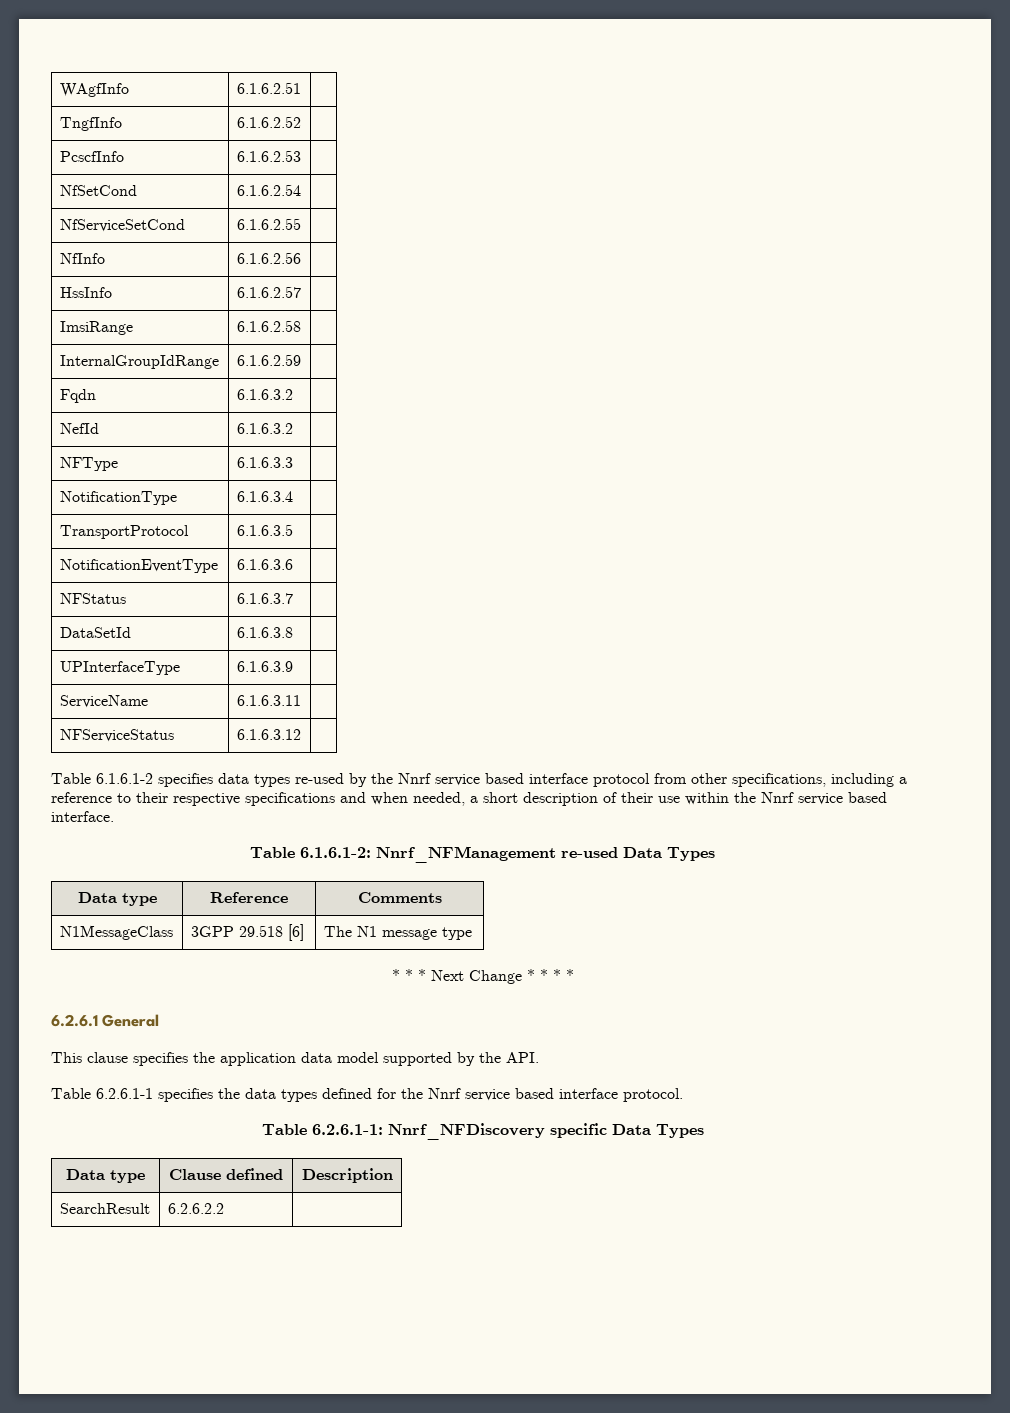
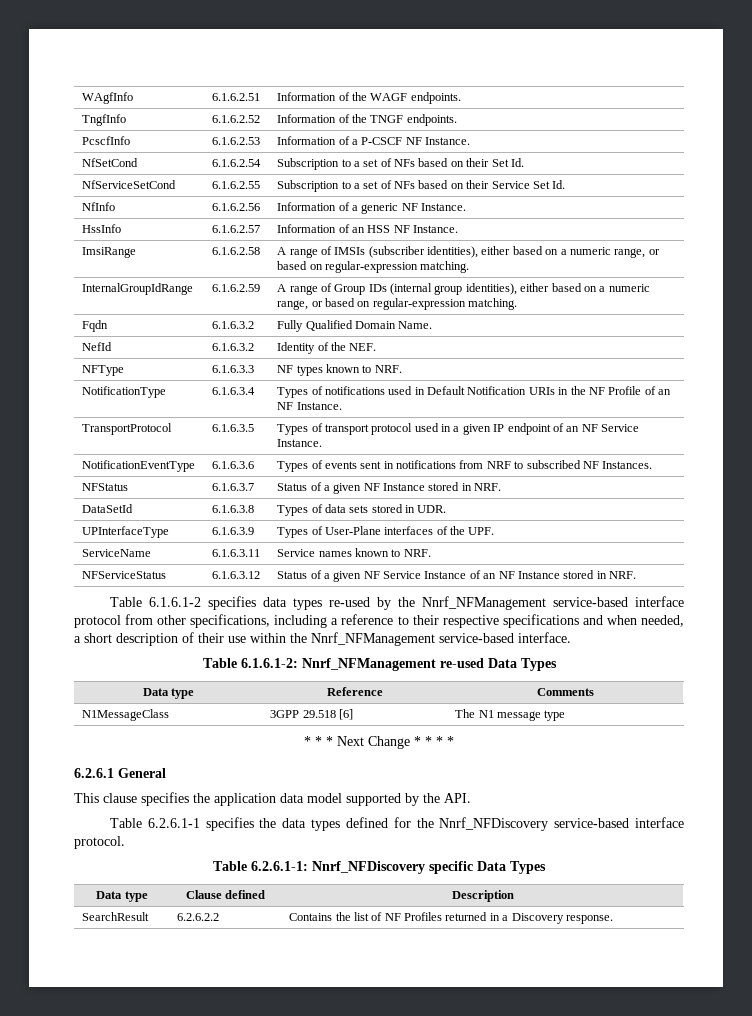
[59,117,122,131] [236,116,301,128] [59,151,124,162] [236,150,301,162] [59,185,137,196] [236,184,301,196] [59,219,185,232] [236,218,301,230] [59,253,105,264] [236,252,301,264] [59,287,112,298] [236,286,301,298] [59,321,133,335] [236,320,301,332] [59,355,219,369] [236,354,301,366] [59,389,96,403] [236,389,293,400] [59,423,99,434] [236,423,293,434] [59,457,118,471] [236,457,293,468] [59,491,177,505] [236,491,293,502] [59,525,189,539] [236,524,293,536] [59,559,218,573] [236,559,293,570] [59,593,126,604] [236,593,293,604] [59,627,131,638] [236,627,293,638] [59,661,180,675] [236,661,293,672] [59,695,148,708] [236,695,301,706] [59,729,174,742] [236,729,301,740] // TngfInfo | 6.1.6.2.52 | // PcscfInfo | 6.1.6.2.53 | // NfSetCond | 6.1.6.2.54 | // NfServiceSetCond | 6.1.6.2.55 | // NfInfo | 6.1.6.2.56 | // HssInfo | 6.1.6.2.57 | // ImsiRange | 6.1.6.2.58 | // InternalGroupIdRange | 6.1.6.2.59 | // Fqdn | 6.1.6.3.2 | // NefId | 6.1.6.3.2 | // NFType | 6.1.6.3.3 | // NotificationType | 6.1.6.3.4 | // TransportProtocol | 6.1.6.3.5 | // NotificationEventType | 6.1.6.3.6 | // NFStatus | 6.1.6.3.7 | // DataSetId | 6.1.6.3.8 | // UPInterfaceType | 6.1.6.3.9 | // ServiceName | 6.1.6.3.11 | // NFServiceStatus | 6.1.6.3.12 | -> [277,92,461,104] [82,114,127,126] [212,115,261,123] [277,114,457,126] [82,136,131,145] [212,137,261,145] [277,136,471,145] [82,158,139,167] [212,159,262,167] [277,158,524,170] [82,180,177,189] [212,181,261,189] [277,180,566,192] [82,202,116,211] [212,203,261,211] [277,202,467,214] [82,224,122,233] [212,225,261,233] [277,224,459,233] [82,247,137,258] [212,247,261,255] [277,246,660,258] [277,261,470,273] [82,283,194,295] [212,284,261,292] [277,283,650,295] [277,298,518,310] [82,320,109,332] [212,321,255,329] [277,320,433,332] [82,342,113,351] [212,343,255,351] [277,342,377,354] [82,365,125,376] [212,365,255,373] [277,364,402,376] [82,386,167,398] [212,387,256,395] [277,386,672,398] [277,402,342,410] [82,423,173,435] [212,424,255,432] [277,423,640,435] [277,439,323,447] [82,460,196,472] [212,461,255,469] [277,460,653,472] [82,483,129,491] [212,483,255,491] [277,482,502,494] [82,504,134,513] [212,505,255,513] [277,504,447,516] [82,526,170,538] [212,527,255,535] [277,526,495,538] [82,549,152,557] [212,549,261,557] [277,548,431,557] [82,571,167,579] [212,571,261,579] [277,570,637,582] Information of the WAGF endpoints. // TngfInfo | 6.1.6.2.52 | Information of the TNGF endpoints. // PcscfInfo | 6.1.6.2.53 | Information of a P-CSCF NF Instance. // NfSetCond | 6.1.6.2.54 | Subscription to a set of NFs based on their Set Id. // NfServiceSetCond | 6.1.6.2.55 | Subscription to a set of NFs based on their Service Set Id. // NfInfo | 6.1.6.2.56 | Information of a generic NF Instance. // HssInfo | 6.1.6.2.57 | Information of an HSS NF Instance. // ImsiRange | 6.1.6.2.58 | A range of IMSIs (subscriber identities), either based on a numeric range, or based on regular-expression matching. // InternalGroupIdRange | 6.1.6.2.59 | A range of Group IDs (internal group identities), either based on a numeric range, or based on regular-expression matching. // Fqdn | 6.1.6.3.2 | Fully Qualified Domain Name. // NefId | 6.1.6.3.2 | Identity of the NEF. // NFType | 6.1.6.3.3 | NF types known to NRF. // NotificationType | 6.1.6.3.4 | Types of notifications used in Default Notification URIs in the NF Profile of an NF Instance. // TransportProtocol | 6.1.6.3.5 | Types of transport protocol used in a given IP endpoint of an NF Service Instance. // NotificationEventType | 6.1.6.3.6 | Types of events sent in notifications from NRF to subscribed NF Instances. // NFStatus | 6.1.6.3.7 | Status of a given NF Instance stored in NRF. // DataSetId | 6.1.6.3.8 | Types of data sets stored in UDR. // UPInterfaceType | 6.1.6.3.9 | Types of User-Plane interfaces of the UPF. // ServiceName | 6.1.6.3.11 | Service names known to NRF. // NFServiceStatus | 6.1.6.3.12 | Status of a given NF Service Instance of an NF Instance stored in NRF.
[398,773,524,786] Nnrf service based -> [421,596,628,610] Nnrf_NFManagement service-based
[761,792,887,805] Nnrf service based -> [311,632,514,646] Nnrf_NFManagement service-based
[428,1088,554,1101] Nnrf service based -> [439,817,630,831] Nnrf_NFDiscovery service-based
(224, 1208) none -> [289,912,613,924] Contains the list of NF Profiles returned in a Discovery response.

